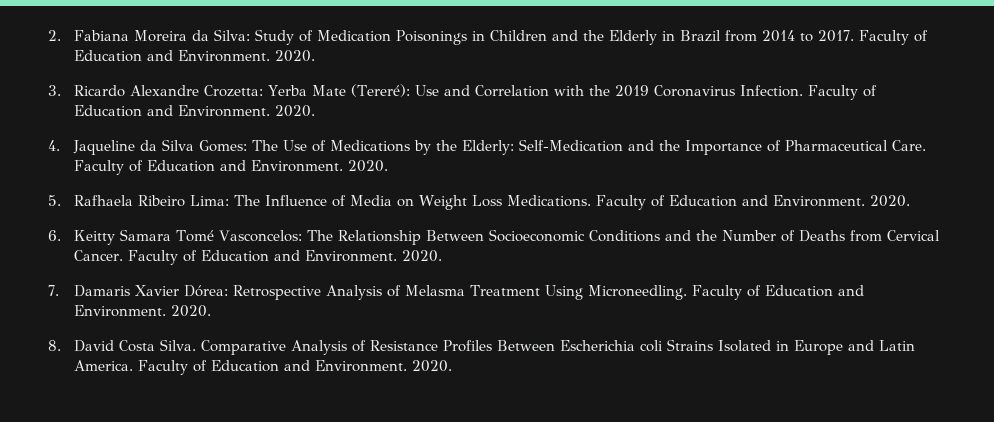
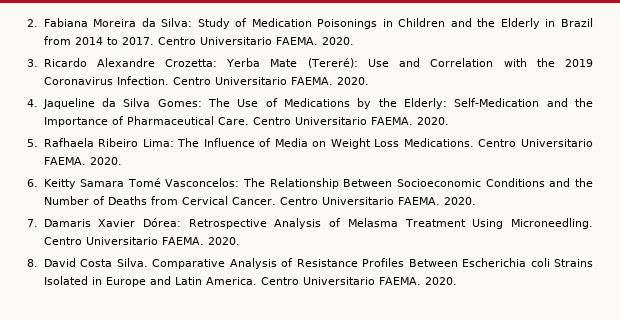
[858,30,928,45] [73,50,270,62] Faculty of Education and Environment. -> [157,37,318,45] Centro Universitario FAEMA.
[807,85,877,100] [73,105,270,117] Faculty of Education and Environment. -> [172,77,333,85] Centro Universitario FAEMA.
[73,160,343,175] Faculty of Education and Environment. -> [252,117,413,125] Centro Universitario FAEMA.
[595,195,865,210] Faculty of Education and Environment. -> [478,139,594,147] [43,157,86,165] Centro Universitario FAEMA.
[127,250,397,265] Faculty of Education and Environment. -> [279,197,440,205] Centro Universitario FAEMA.
[691,285,864,300] [73,305,166,317] Faculty of Education and Environment. -> [43,237,204,245] Centro Universitario FAEMA.
[137,360,407,375] Faculty of Education and Environment. -> [260,277,421,285] Centro Universitario FAEMA.

